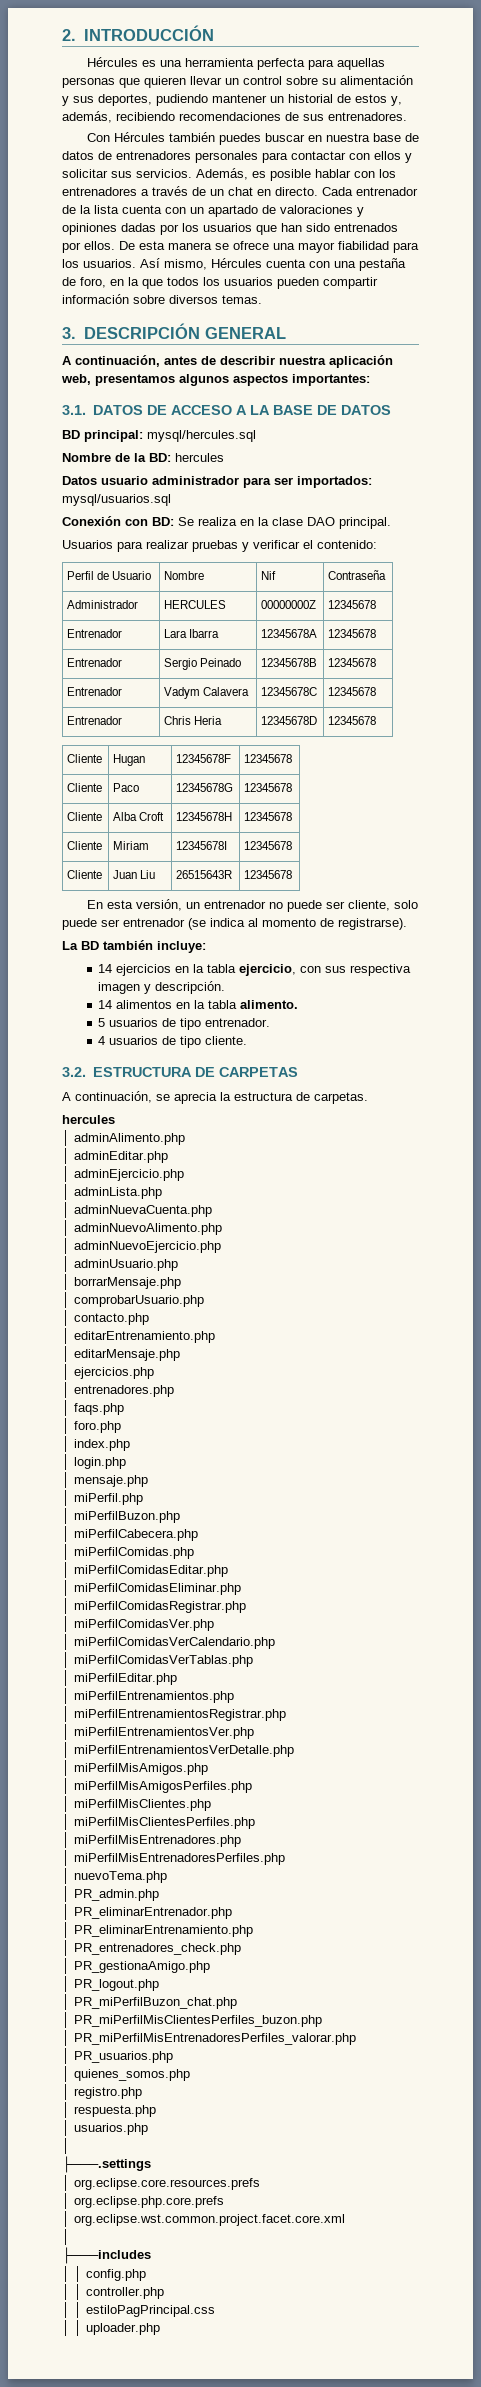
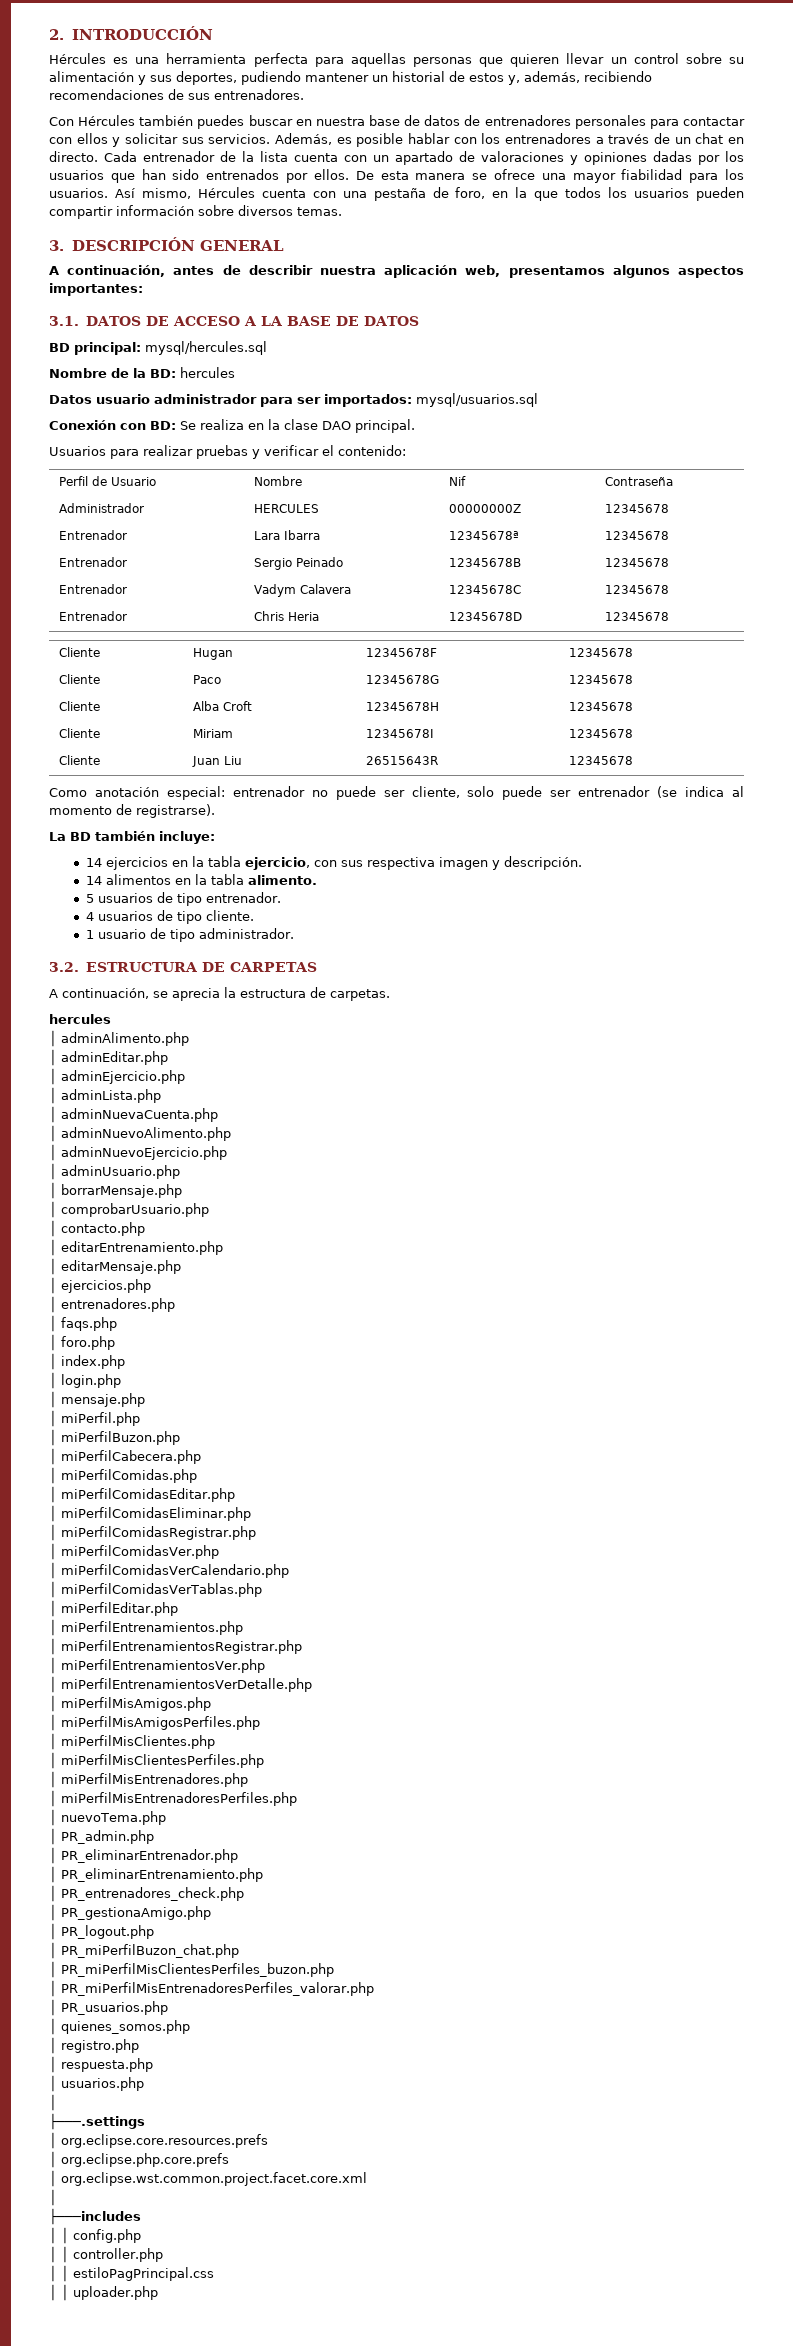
[261,629,318,638] 12345678A -> [449,531,520,540] 12345678ª
[86,899,200,911] En esta versión, un -> [49,786,225,800] Como anotación especial:
(248, 1040) none -> [86,928,295,942] // 1 usuario de tipo administrador.

